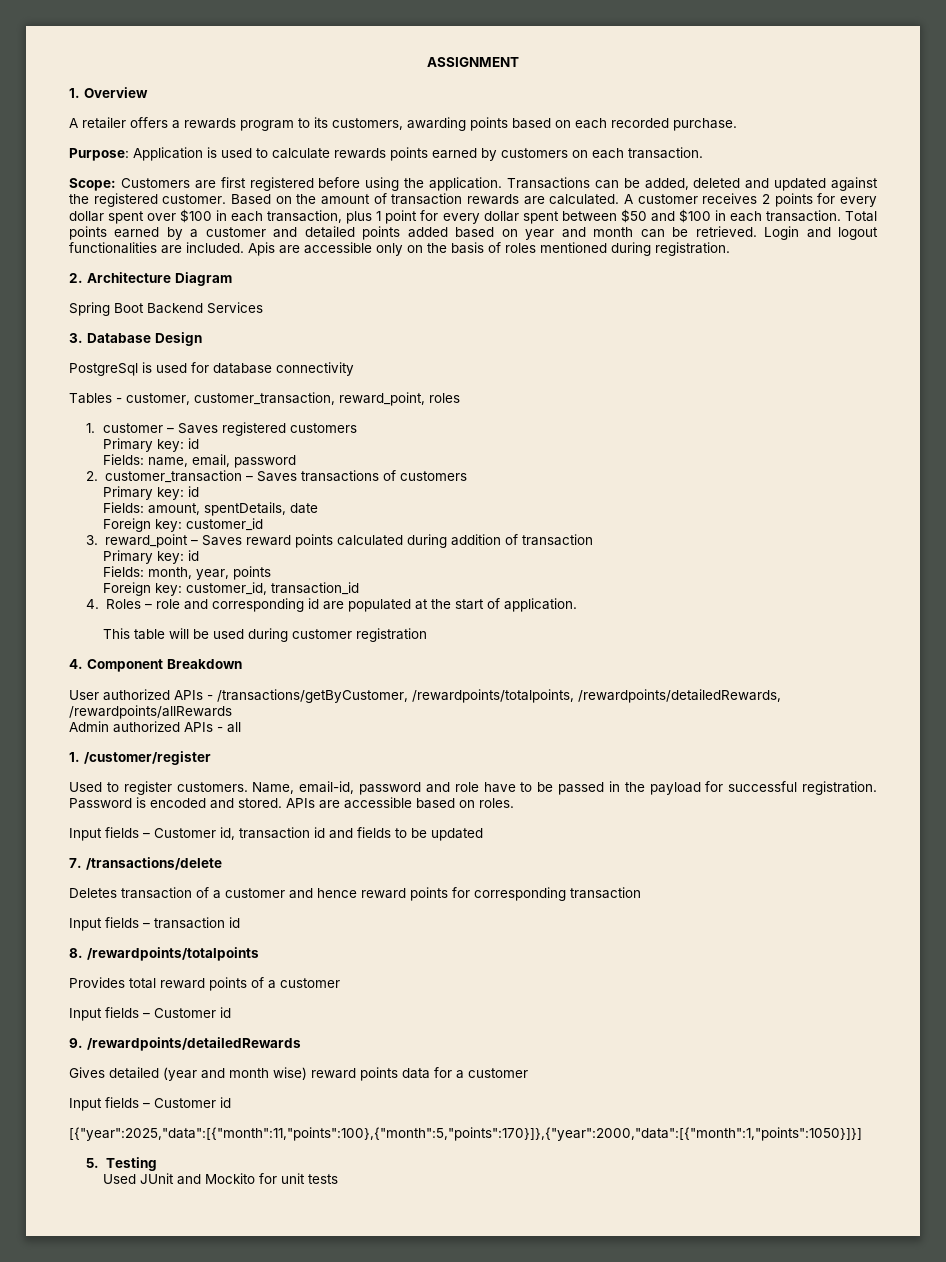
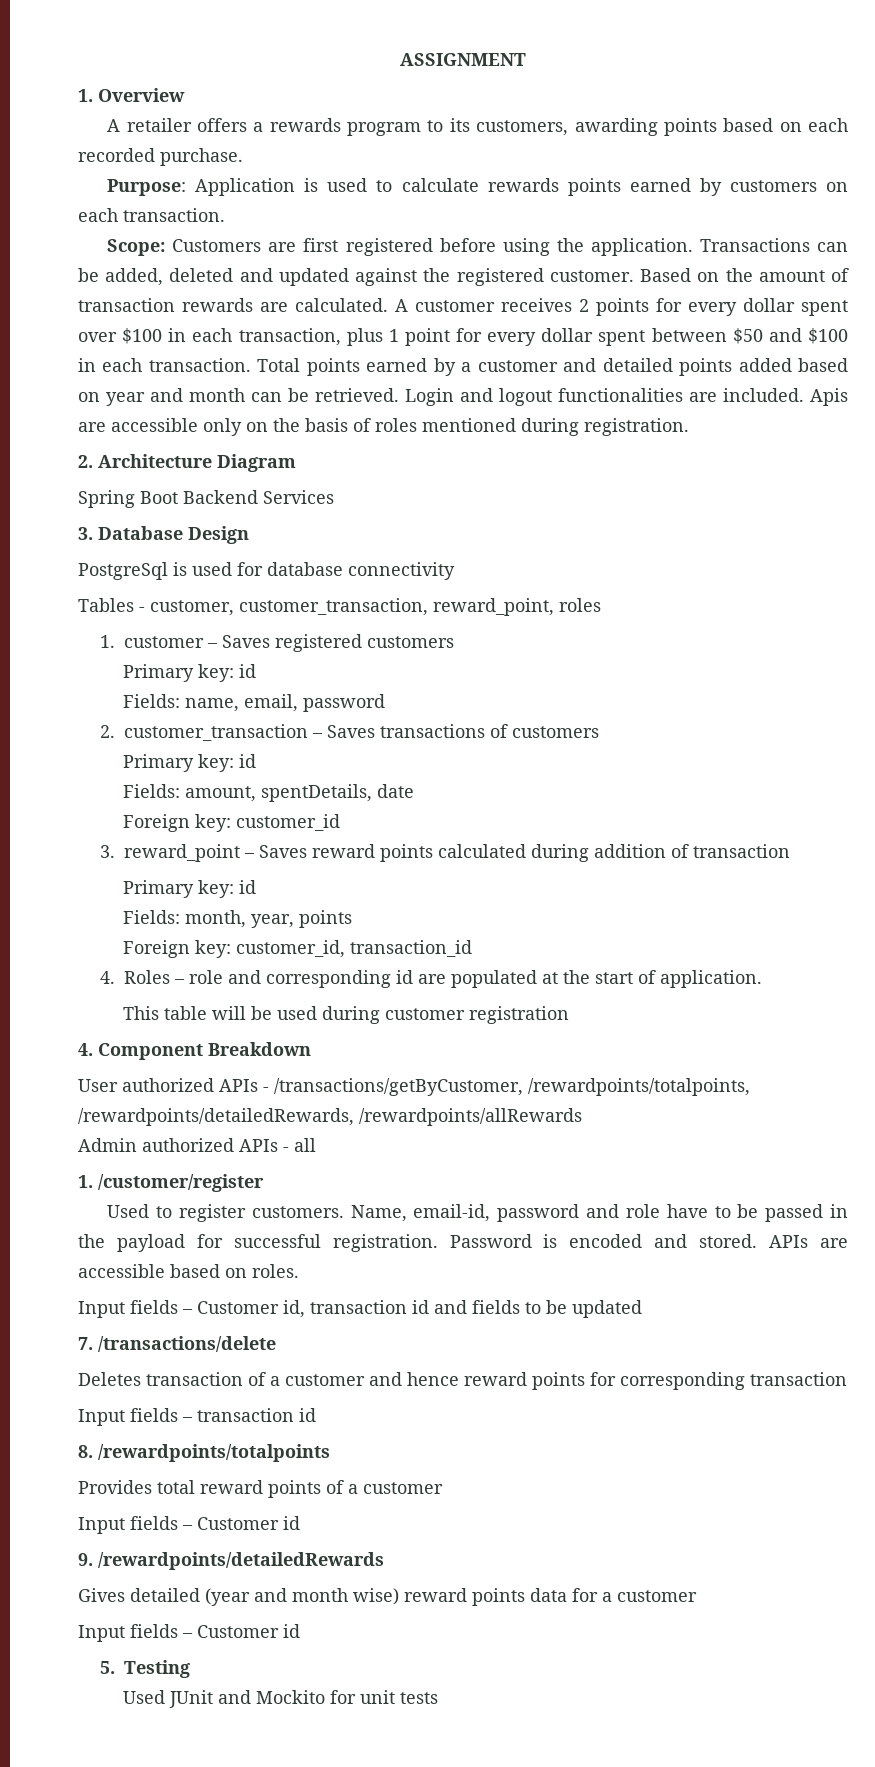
[69,1127,862,1141] // [{"year":2025,"data":[{"month":11,"points":100},{"month":5,"points":170}]},{"year":2000,"data":[{"month":1,"points":1050}]}] -> (300, 1631) none

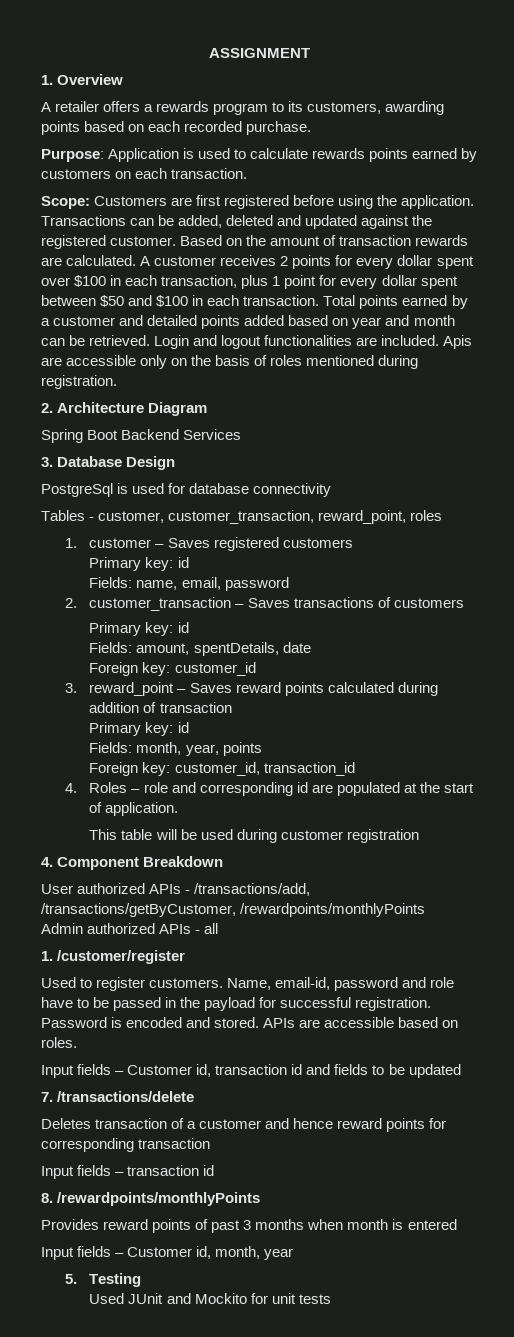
[274,1078,750,1096] [78,1108,582,1126] /transactions/getByCustomer, /rewardpoints/totalpoints, /rewardpoints/detailedRewards, /rewardpoints/allRewards -> [194,883,311,896] [41,903,426,917] /transactions/add, /transactions/getByCustomer, /rewardpoints/monthlyPoints
[98,1444,330,1462] /rewardpoints/totalpoints -> [57,1192,261,1206] /rewardpoints/monthlyPoints
[157,1480,195,1494] total -> (99, 1224) none
[348,1482,443,1494] [78,1516,300,1534] [78,1552,384,1570] [78,1588,697,1606] [78,1624,300,1642] a customer // Input fields – Customer id // 9. /rewardpoints/detailedRewards // Gives detailed (year and month wise) reward points data for a customer // Input fields – Customer id -> [211,1219,457,1233] [41,1246,294,1260] past 3 months when month is entered // Input fields – Customer id, month, year

